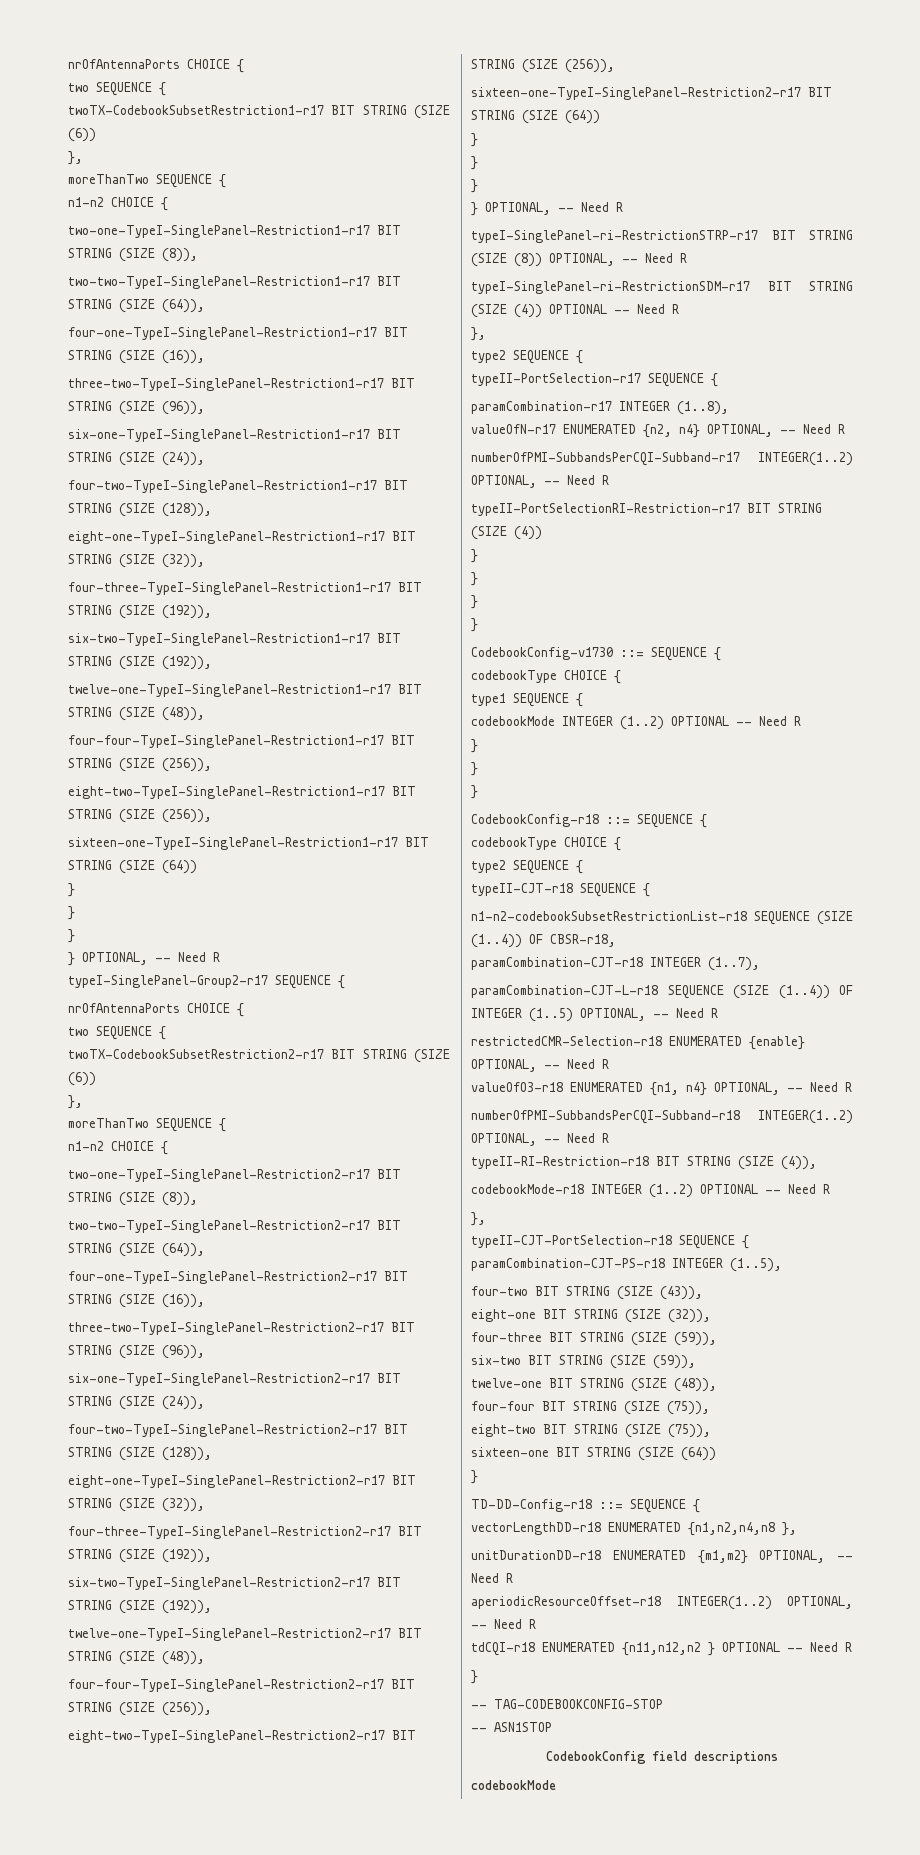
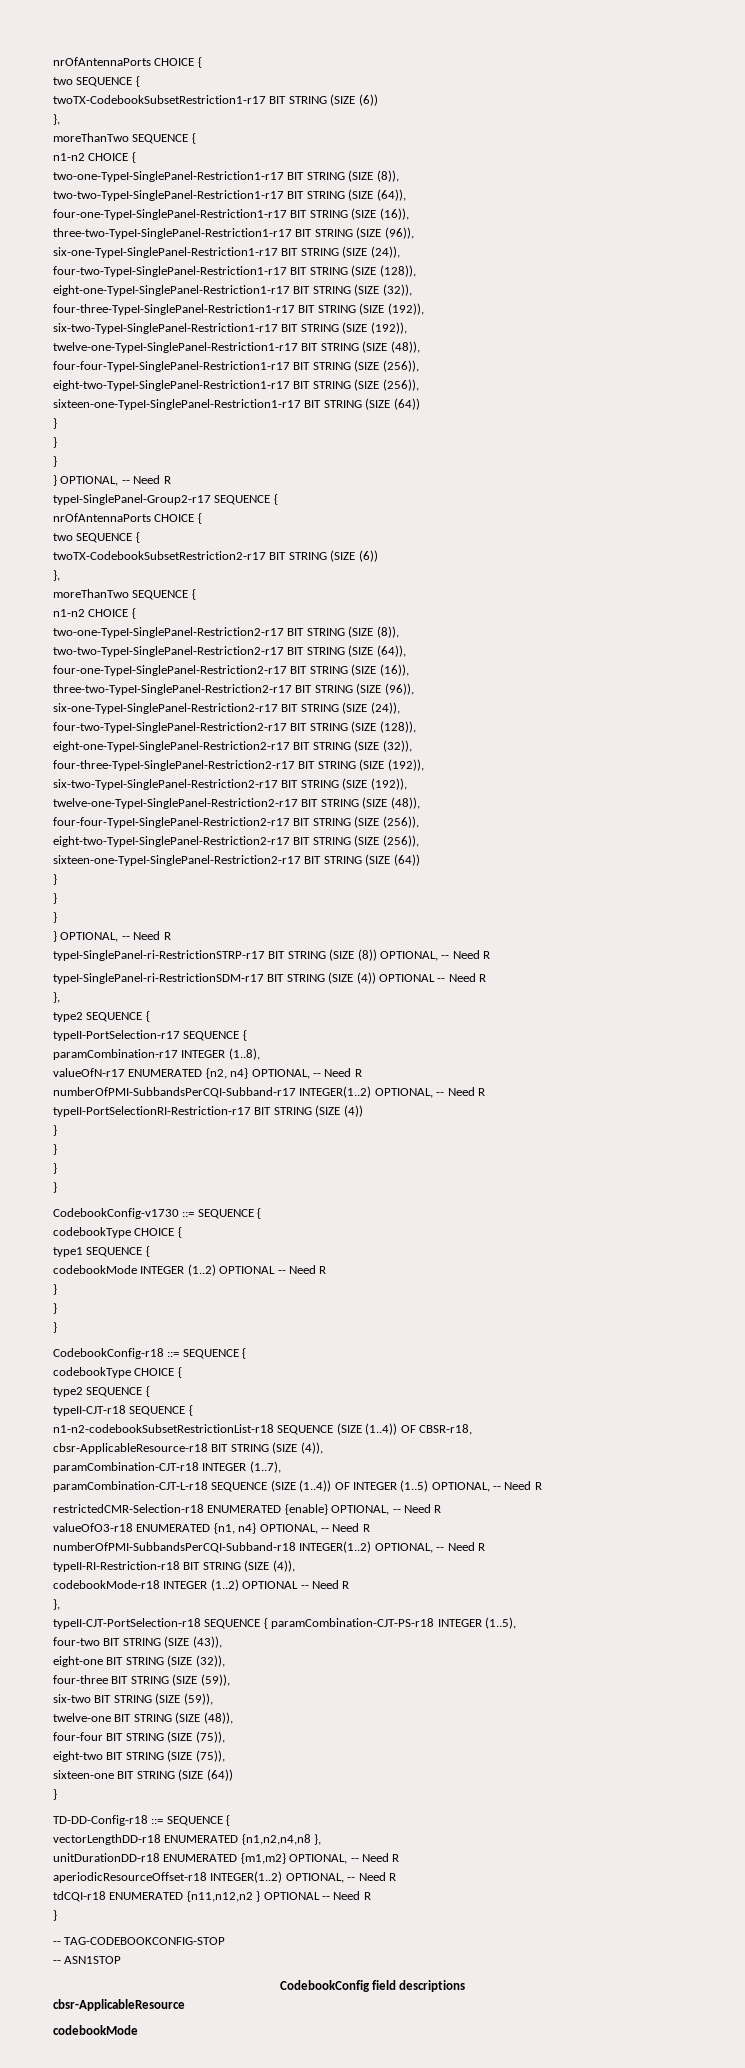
(616, 940) none -> [53,1442,323,1454] // cbsr-ApplicableResource-r18 BIT STRING (SIZE (4)),
(778, 1757) none -> [53,1999,185,2011] // cbsr-ApplicableResource

